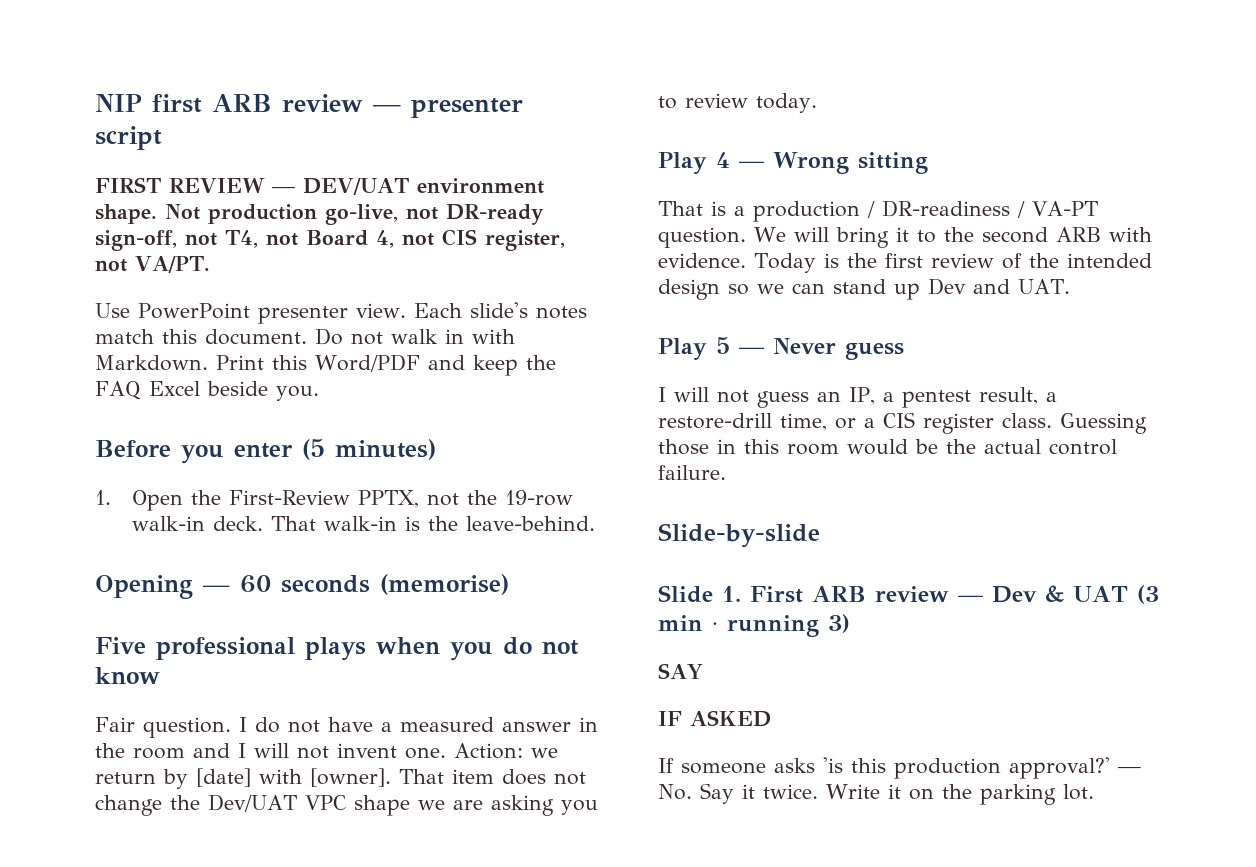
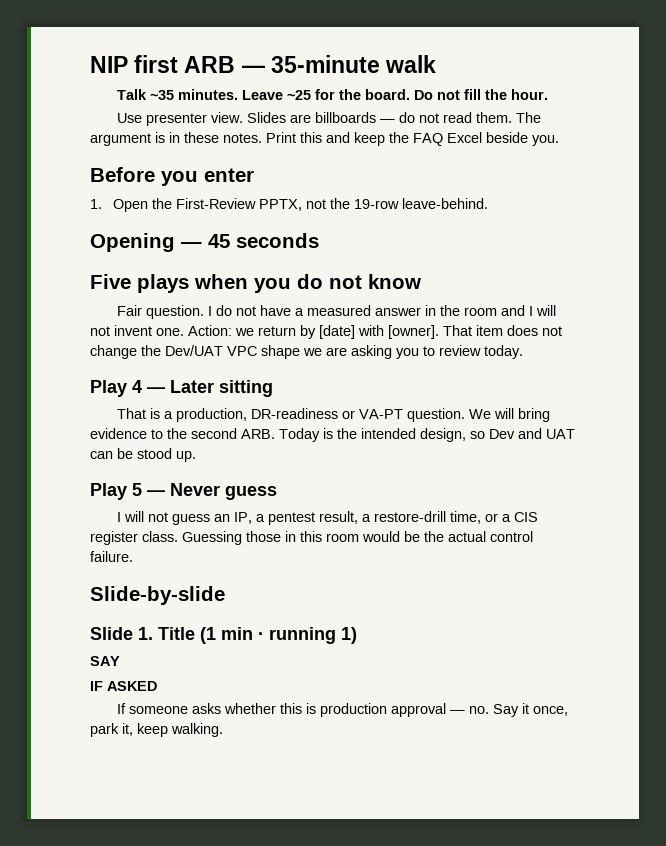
[282,94,523,118] [95,126,162,150] [95,177,544,195] [95,204,544,225] [95,229,565,251] [95,256,210,273] review — presenter script // FIRST REVIEW — DEV/UAT environment shape. Not production go-live, not DR-ready sign-off, not T4, not Board 4, not CIS register, not VA/PT. -> [241,55,437,73] [116,89,548,100] — 35-minute walk // Talk ~35 minutes. Leave ~25 for the board. Do not fill the hour.
[138,303,250,319] PowerPoint -> (142, 118) none
[413,302,587,319] [95,328,515,345] [95,355,208,371] Each slide's notes match this document. Do not walk in with Markdown. -> [246,112,541,123] [90,132,262,146] Slides are billboards — do not read them. The argument is in these notes.
[315,354,420,372] Word/PDF -> (322, 137) none
[302,439,436,460] (5 minutes) -> (254, 175) none
[131,516,458,531] walk-in deck. That walk-in is the -> (400, 204) none
[240,575,271,593] 60 -> [208,234,230,248] 45
[380,574,509,595] (memorise) -> (319, 240) none
[156,637,295,660] professional -> (131, 281) none
[773,152,849,174] Wrong -> [170,380,214,393] Later
[753,200,1025,222] production / DR-readiness / -> [175,408,355,422] production, DR-readiness or
[895,227,909,242] it -> [90,428,147,439] evidence
[1055,227,1152,242] [658,253,1152,273] [658,278,1070,300] ARB with evidence. Today is the first review of the intended design so we can stand up Dev and UAT. -> [241,428,575,442] [90,448,196,462] ARB. Today is the intended design, so Dev and UAT can be stood up.
[750,585,1159,604] First ARB review — Dev & UAT (3 -> [158,627,216,644] Title (1
[828,614,850,633] 3) -> [341,627,357,644] 1)
[823,757,1141,779] [658,783,1094,805] 'is this production approval?' — No. Say it twice. Write it on the parking lot. -> [223,703,568,717] [90,723,223,737] whether this is production approval — no. Say it once, park it, keep walking.

